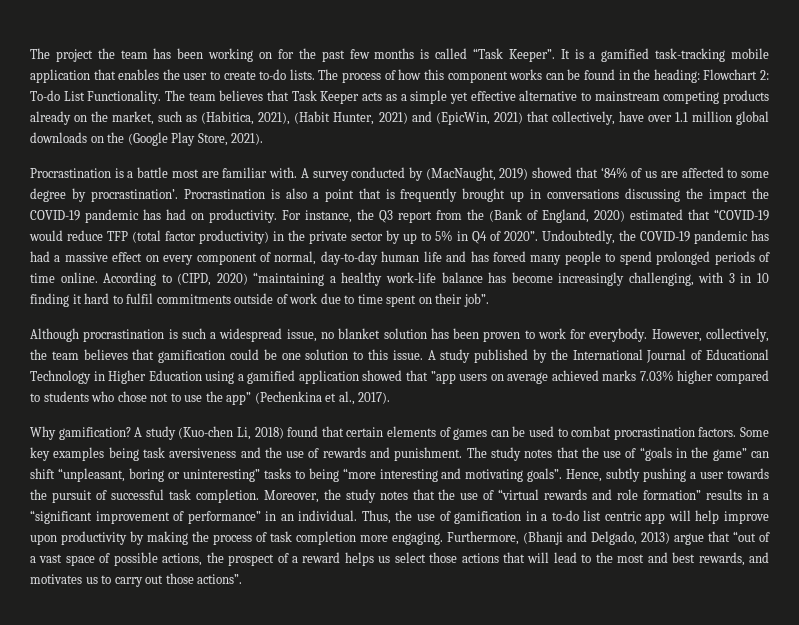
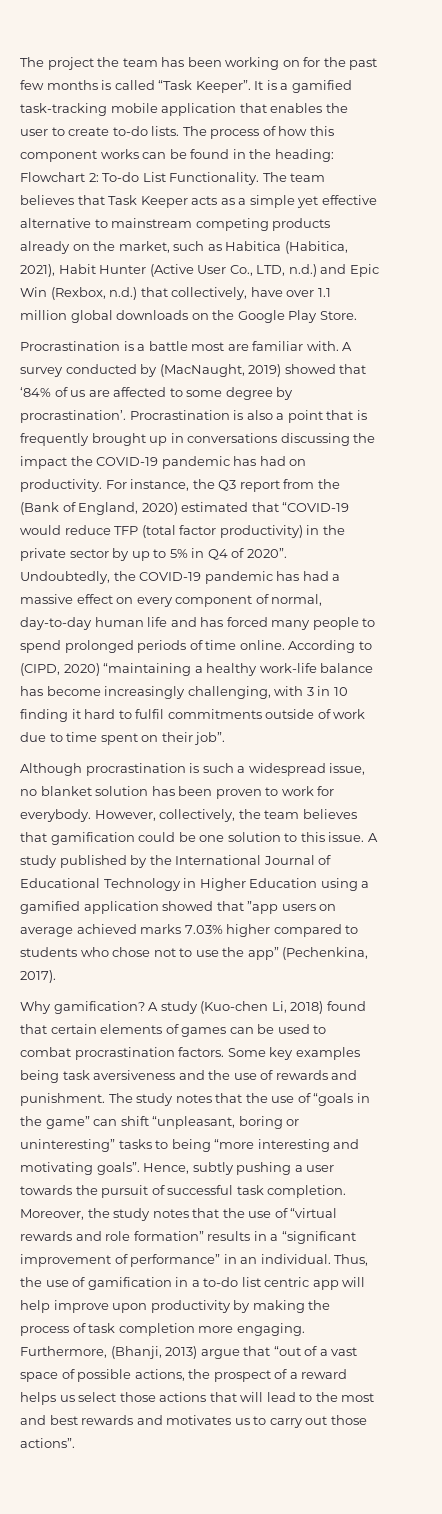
(198, 118) none -> [225,241,282,251] Habitica
[294,111,523,125] (Habit Hunter, 2021) and (EpicWin, 2021) -> [58,264,379,277] [20,287,138,300] Habit Hunter (Active User Co., LTD, n.d.) and Epic Win (Rexbox, n.d.)
[127,132,264,146] (Google Play Store, 2021). -> [237,310,357,323] Google Play Store.
[254,391,355,405] (Pechenkina et al., -> [282,947,369,960] (Pechenkina,
[523,531,637,545] (Bhanji and Delgado, -> [110,1346,162,1359] (Bhanji,
[698,552,745,566] rewards, -> [81,1415,134,1425] rewards

